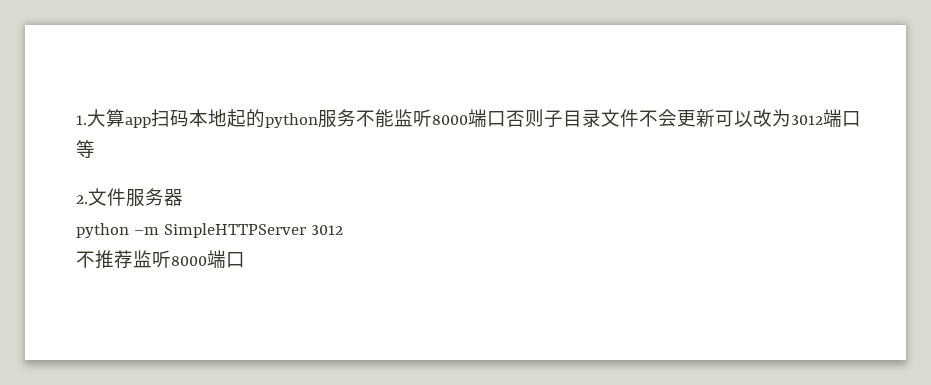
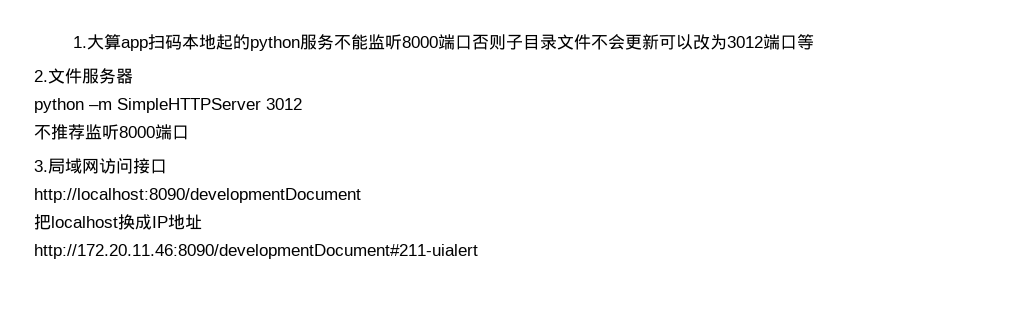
(245, 260) none -> [34,158,167,174] [34,188,361,203] [34,214,202,230] [34,244,478,259] // 3.局域网访问接口 // http://localhost:8090/developmentDocument // 把localhost换成IP地址 // http://172.20.11.46:8090/developmentDocument#211-uialert

